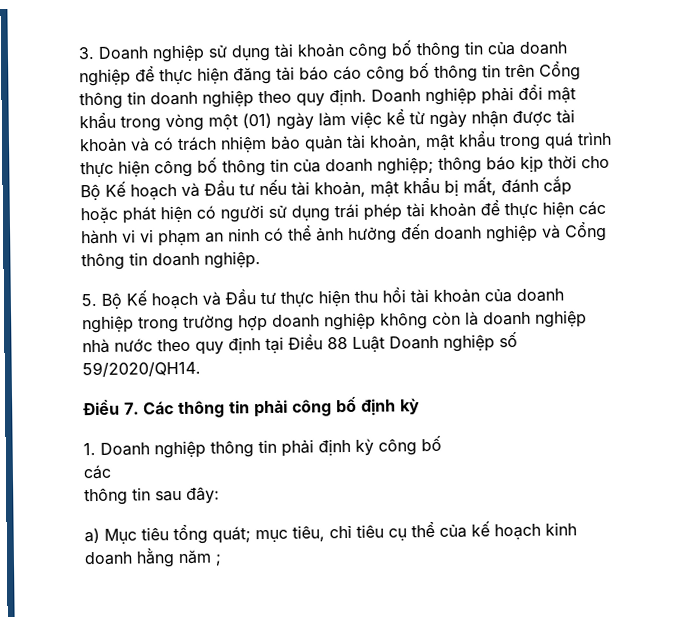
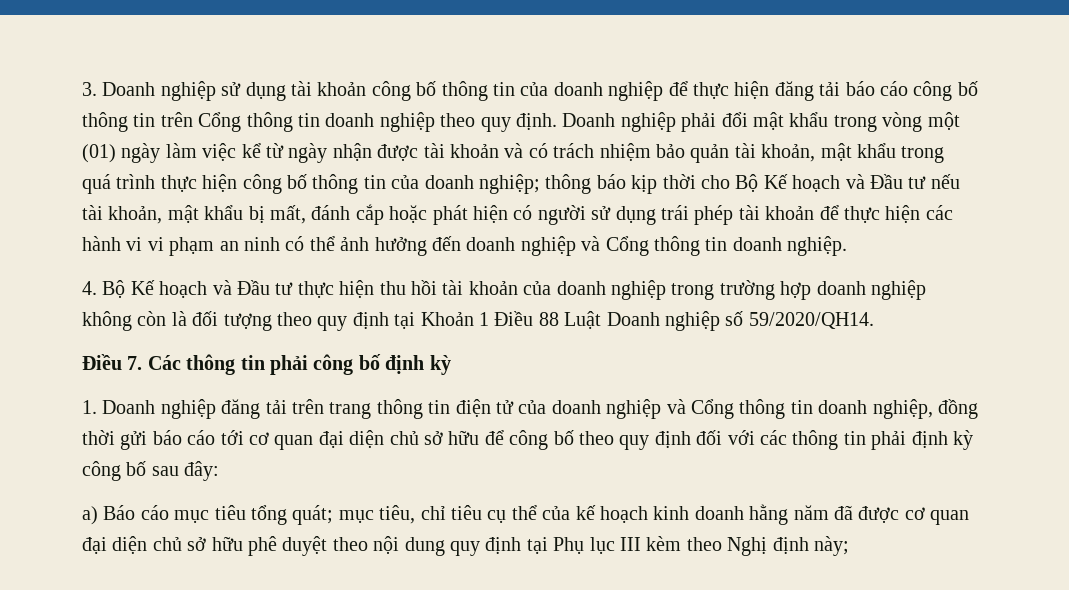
[81,293,97,307] 5. -> [82,281,97,295] 4.
[483,310,587,328] [82,338,153,354] doanh nghiệp nhà nước -> [192,311,272,331] đối tượng
(284, 345) none -> [420,312,489,326] Khoản 1
(206, 449) none -> [221,399,978,419] [82,430,787,450] đăng tải trên trang thông tin điện tử của doanh nghiệp và Cổng thông tin doanh nghiệp, đồng thời gửi báo cáo tới cơ quan đại diện chủ sở hữu để công bố theo quy định đối với các
[83,464,111,480] [84,487,151,506] // các // thông tin -> (147, 468) none
[104,528,137,545] Mục -> [103,505,210,523] Báo cáo mục
[215,553,222,566] ; -> [833,505,970,525] [82,536,849,556] đã được cơ quan đại diện chủ sở hữu phê duyệt theo nội dung quy định tại Phụ lục III kèm theo Nghị định này;

